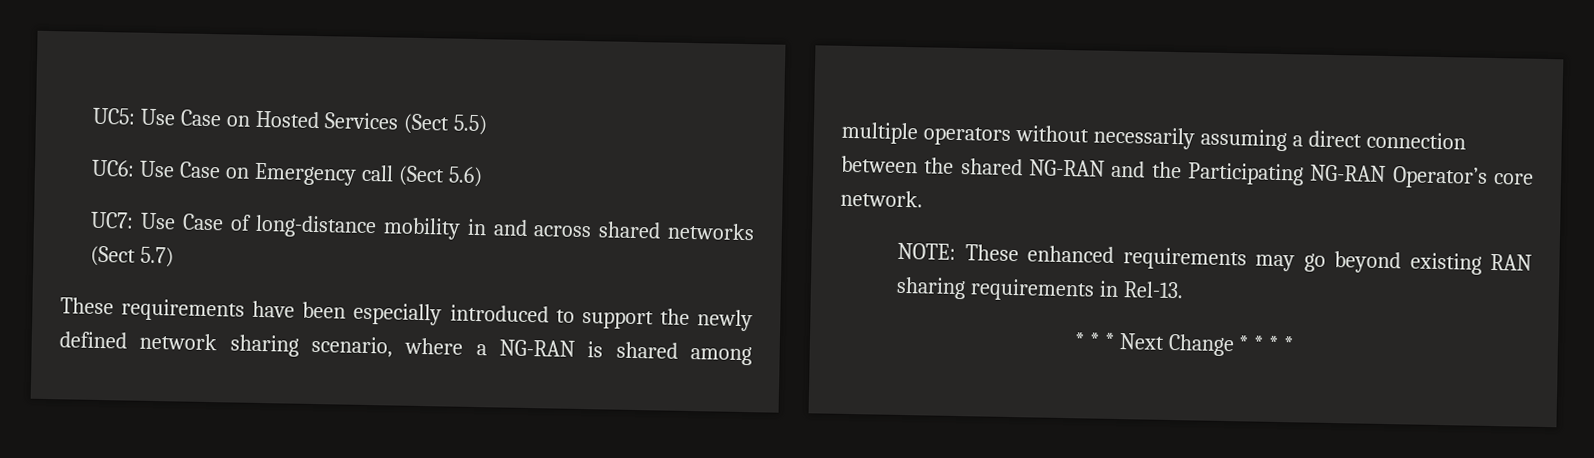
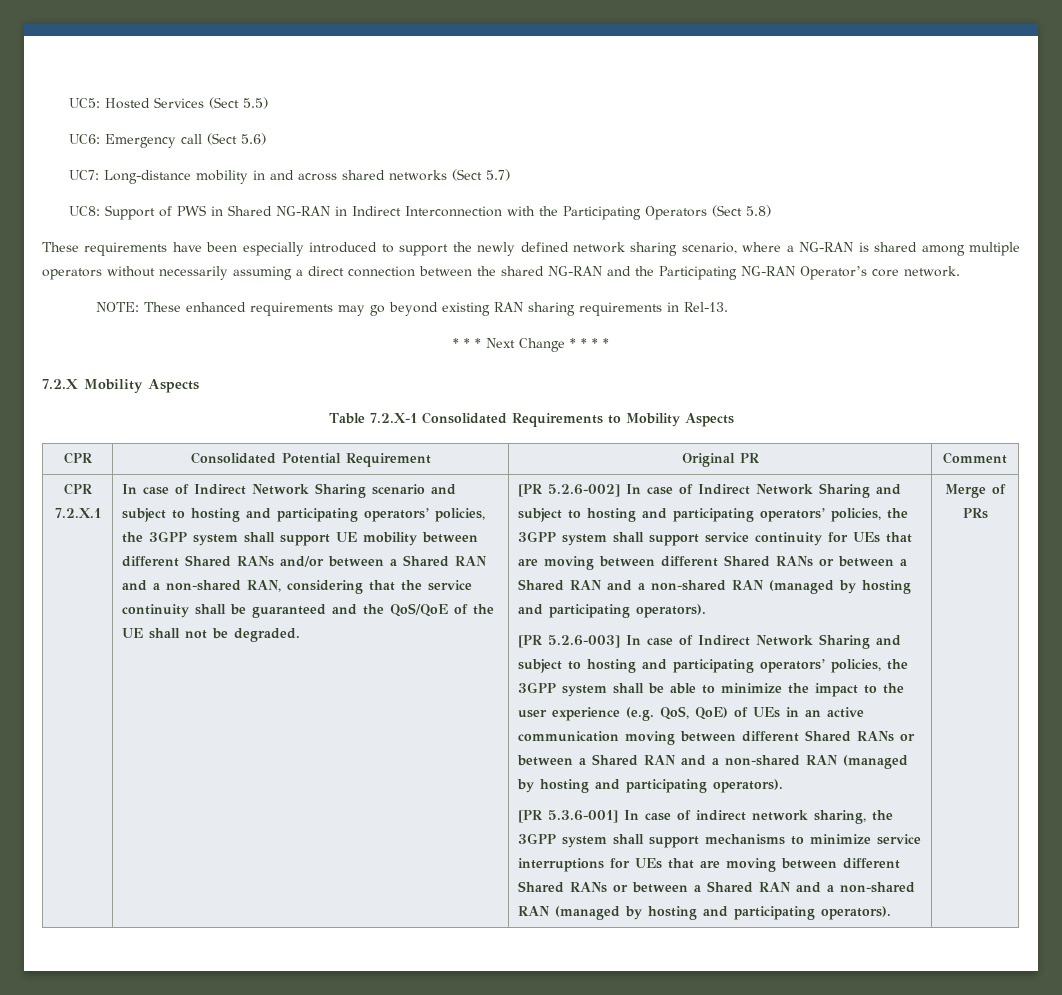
[140,108,251,127] Use Case on -> (100, 103) none
[139,160,250,179] Use Case on -> (100, 139) none
[139,212,378,239] Use Case of long-distance -> [103,170,191,184] Long-distance
(175, 257) none -> [68,205,771,220] // UC8: Support of PWS in Shared NG-RAN in Indirect Interconnection with the Participating Operators (Sect 5.8)
(1295, 344) none -> [42,379,199,393] [328,412,734,427] [63,452,92,464] [190,452,431,467] [681,453,759,467] [943,452,1007,464] [63,483,92,495] [54,508,101,518] [122,483,457,498] [122,508,486,522] [122,531,479,546] [122,555,488,567] [122,580,473,594] [122,603,495,618] [122,628,301,642] [518,483,902,498] [518,508,909,522] [518,531,913,546] [518,555,908,570] [518,579,912,594] [518,604,707,618] [518,634,902,649] [518,659,909,673] [518,682,905,697] [518,706,865,721] [518,730,916,745] [517,754,909,769] [517,779,784,793] [518,810,894,824] [518,833,922,848] [518,858,901,872] [518,881,916,893] [518,906,892,920] [945,484,1006,498] [962,508,988,519] // 7.2.X Mobility Aspects // Table 7.2.X-1 Consolidated Requirements to Mobility Aspects // CPR | Consolidated Potential Requirement | Original PR | Comment // CPR 7.2.X.1 | In case of Indirect Network Sharing scenario and subject to hosting and participating operators’ policies, the 3GPP system shall support UE mobility between different Shared RANs and/or between a Shared RAN and a non-shared RAN, considering that the service continuity shall be guaranteed and the QoS/QoE of the UE shall not be degraded. | [PR 5.2.6-002] In case of Indirect Network Sharing and subject to hosting and participating operators’ policies, the 3GPP system shall support service continuity for UEs that are moving between different Shared RANs or between a Shared RAN and a non-shared RAN (managed by hosting and participating operators). // [PR 5.2.6-003] In case of Indirect Network Sharing and subject to hosting and participating operators’ policies, the 3GPP system shall be able to minimize the impact to the user experience (e.g. QoS, QoE) of UEs in an active communication moving between different Shared RANs or between a Shared RAN and a non-shared RAN (managed by hosting and participating operators). // [PR 5.3.6-001] In case of indirect network sharing, the 3GPP system shall support mechanisms to minimize service interruptions for UEs that are moving between different Shared RANs or between a Shared RAN and a non-shared RAN (managed by hosting and participating operators). | Merge of PRs

